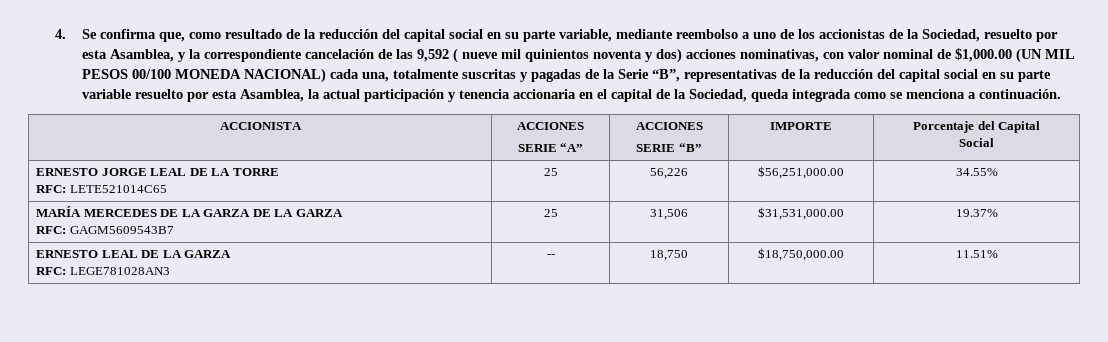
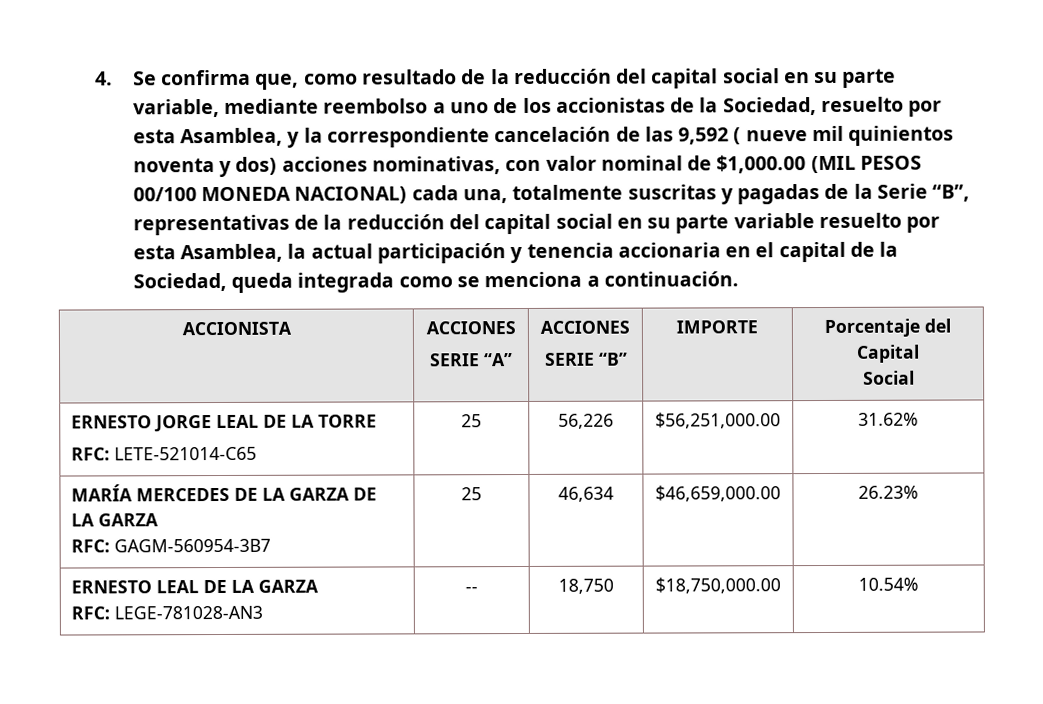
[1016,48,1076,63] (UN MIL -> [810,155,856,174] (MIL
[69,185,167,193] LETE521014C65 -> [114,446,258,461] LETE-521014-C65
[955,168,998,176] 34.55% -> [858,412,919,426] 31.62%
[69,226,174,234] [543,209,558,217] [650,209,688,220] [758,207,844,220] [955,209,998,217] GAGM5609543B7 | 25 | 31,506 | $31,531,000.00 | 19.37% -> [114,538,272,553] [461,487,482,501] [558,486,614,502] [655,485,781,502] [858,485,919,499] GAGM-560954-3B7 | 25 | 46,634 | $46,659,000.00 | 26.23%
[69,267,170,275] LEGE781028AN3 -> [114,605,264,620] LEGE-781028-AN3
[955,250,998,258] 11.51% -> [858,577,919,591] 10.54%

